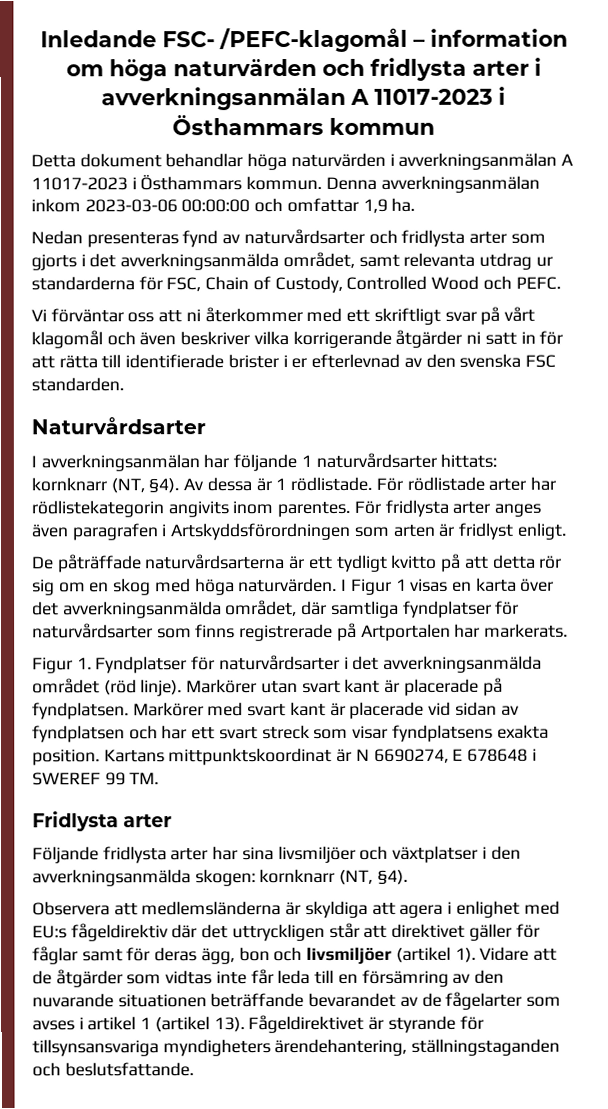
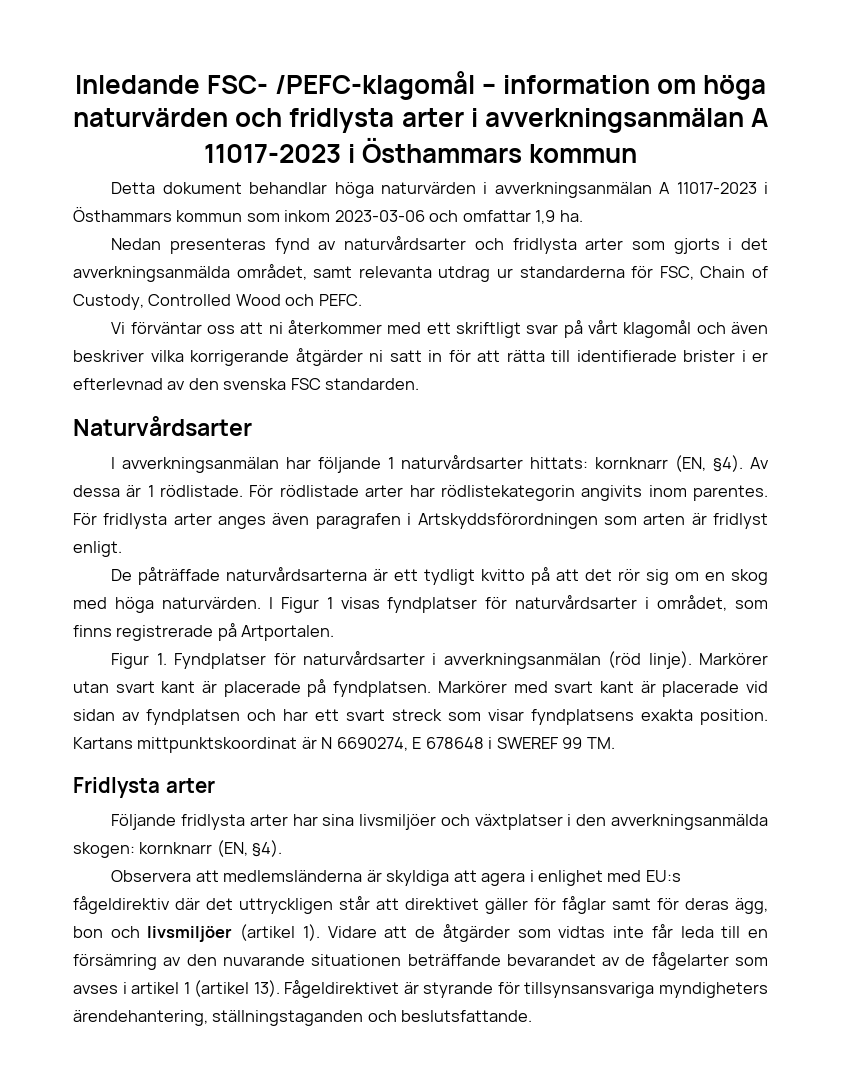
[246,175,540,193] kommun. Denna avverkningsanmälan -> [176,210,280,222] kommun som
[181,199,251,213] 00:00:00 -> (425, 216) none
[110,478,145,494] (NT, -> [675,455,707,472] (EN,
[492,554,536,569] detta -> [585,569,613,581] det
[451,577,555,592] [32,600,399,619] en karta över det avverkningsanmälda området, där samtliga -> (380, 603) none
(153, 631) none -> [645,595,728,611] i området,
[360,623,569,641] Artportalen har markerats. -> [241,625,335,641] Artportalen.
[352,655,543,673] [32,678,100,694] det avverkningsanmälda området -> [443,653,601,669] avverkningsanmälan
[339,869,374,885] (NT, -> [216,840,248,857] (EN,

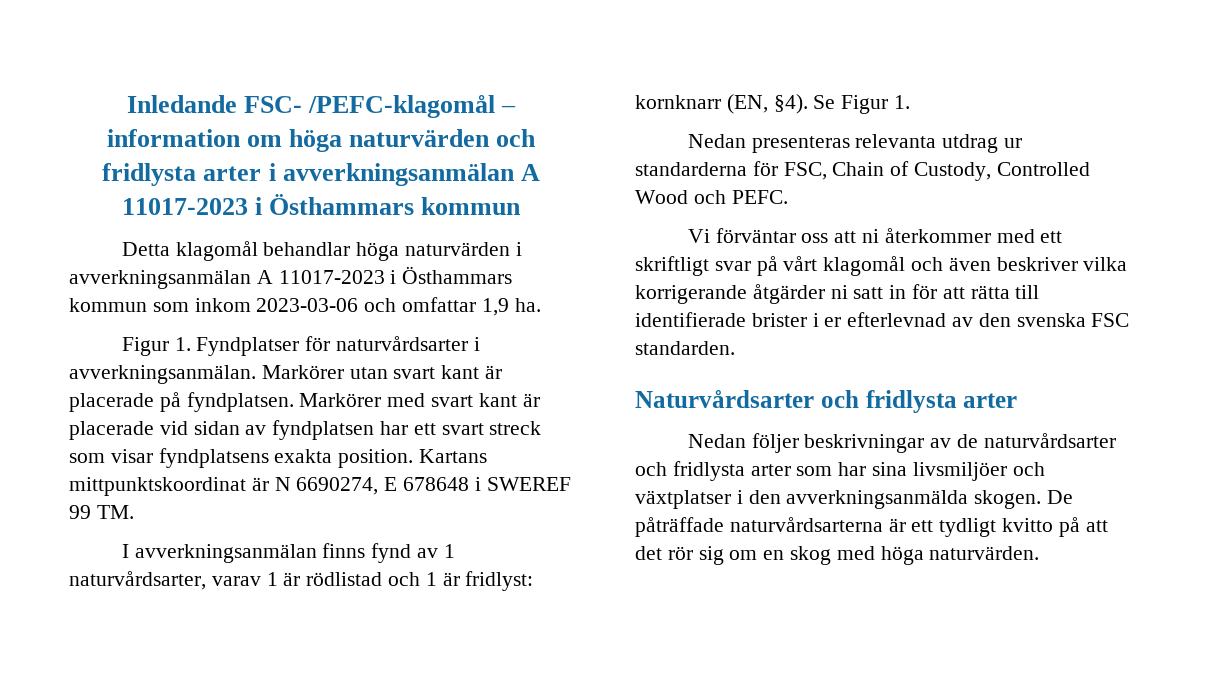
[162,182,242,194] dokument -> [175,241,258,261] klagomål
[111,236,769,254] [73,264,353,282] Nedan presenteras fynd av naturvårdsarter och fridlysta arter som gjorts i det avverkningsanmälda området, samt -> [121,336,480,356] [69,365,503,384] [69,392,540,412] [69,420,542,440] [69,448,488,468] [69,477,571,496] [69,505,134,519] [121,543,455,563] [69,571,534,591] [635,94,911,114] [687,134,850,153] Figur 1. Fyndplatser för naturvårdsarter i avverkningsanmälan. Markörer utan svart kant är placerade på fyndplatsen. Markörer med svart kant är placerade vid sidan av fyndplatsen har ett svart streck som visar fyndplatsens exakta position. Kartans mittpunktskoordinat är N 6690274, E 678648 i SWEREF 99 TM. // I avverkningsanmälan finns fynd av 1 naturvårdsarter, varav 1 är rödlistad och 1 är fridlyst: kornknarr (EN, §4). Se Figur 1. // Nedan presenteras
[111,455,770,473] [73,485,769,501] [73,513,769,529] [73,541,122,557] // I avverkningsanmälan har följande 1 naturvårdsarter hittats: kornknarr (EN, §4). Av dessa är 1 rödlistade. För rödlistade arter har rödlistekategorin angivits inom parentes. För fridlysta arter anges även paragrafen i Artskyddsförordningen som arten är fridlyst enligt. // -> [820,390,1018,413] [687,433,1116,453] [635,461,1045,481] [635,490,1042,509] och fridlysta arter // Nedan följer beskrivningar av de naturvårdsarter och fridlysta arter som har sina livsmiljöer och växtplatser i den avverkningsanmälda skogen.
[268,595,768,613] [73,623,335,641] [111,651,769,669] [73,679,769,697] [73,709,768,725] [73,737,615,753] [73,777,215,798] [111,814,768,830] [73,840,283,858] [111,870,681,886] [73,896,768,914] [73,924,769,942] [73,952,768,970] [73,980,768,998] [73,1010,533,1026] I Figur 1 visas fyndplatser för naturvårdsarter i området, som finns registrerade på Artportalen. // Figur 1. Fyndplatser för naturvårdsarter i avverkningsanmälan (röd linje). Markörer utan svart kant är placerade på fyndplatsen. Markörer med svart kant är placerade vid sidan av fyndplatsen och har ett svart streck som visar fyndplatsens exakta position. Kartans mittpunktskoordinat är N 6690274, E 678648 i SWEREF 99 TM. // Fridlysta arter // Följande fridlysta arter har sina livsmiljöer och växtplatser i den avverkningsanmälda skogen: kornknarr (EN, §4). // Observera att medlemsländerna är skyldiga att agera i enlighet med EU:s fågeldirektiv där det uttryckligen står att direktivet gäller för fåglar samt för deras ägg, bon och livsmiljöer (artikel 1). Vidare att de åtgärder som vidtas inte får leda till en försämring av den nuvarande situationen beträffande bevarandet av de fågelarter som avses i artikel 1 (artikel 13). Fågeldirektivet är styrande för tillsynsansvariga myndigheters ärendehantering, ställningstaganden och beslutsfattande. -> (1040, 553) none

